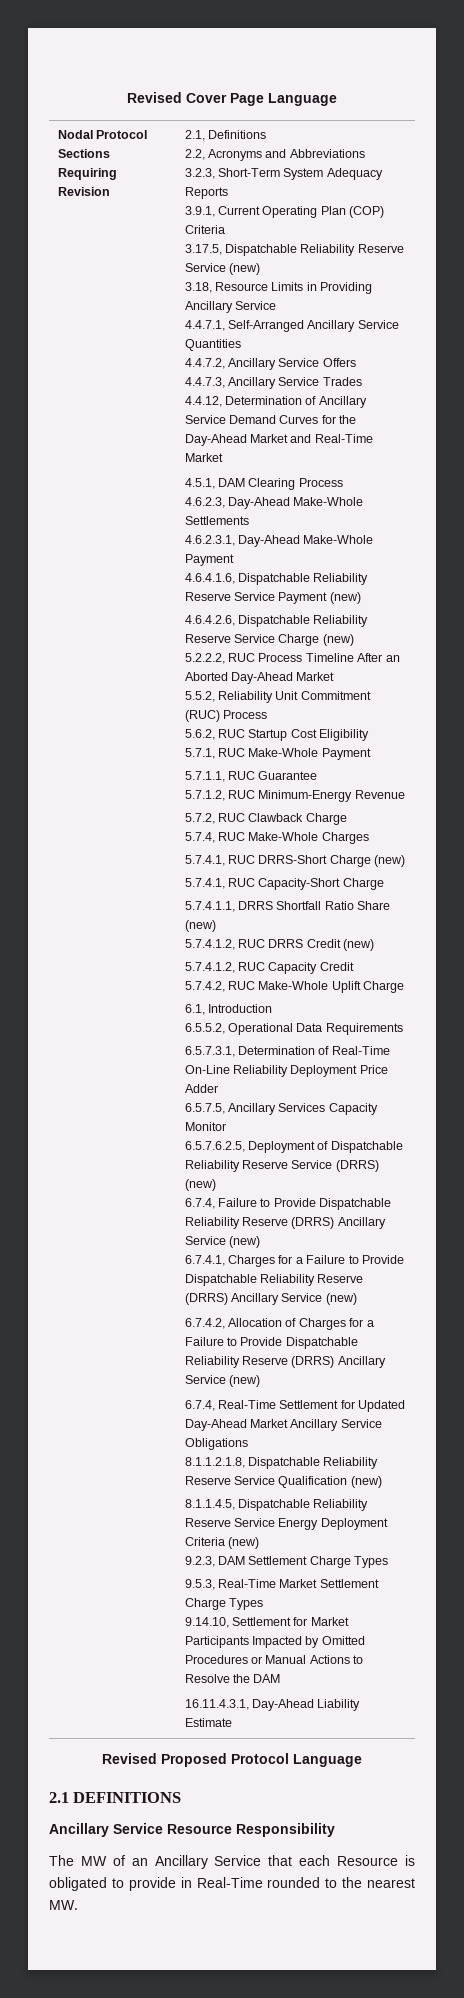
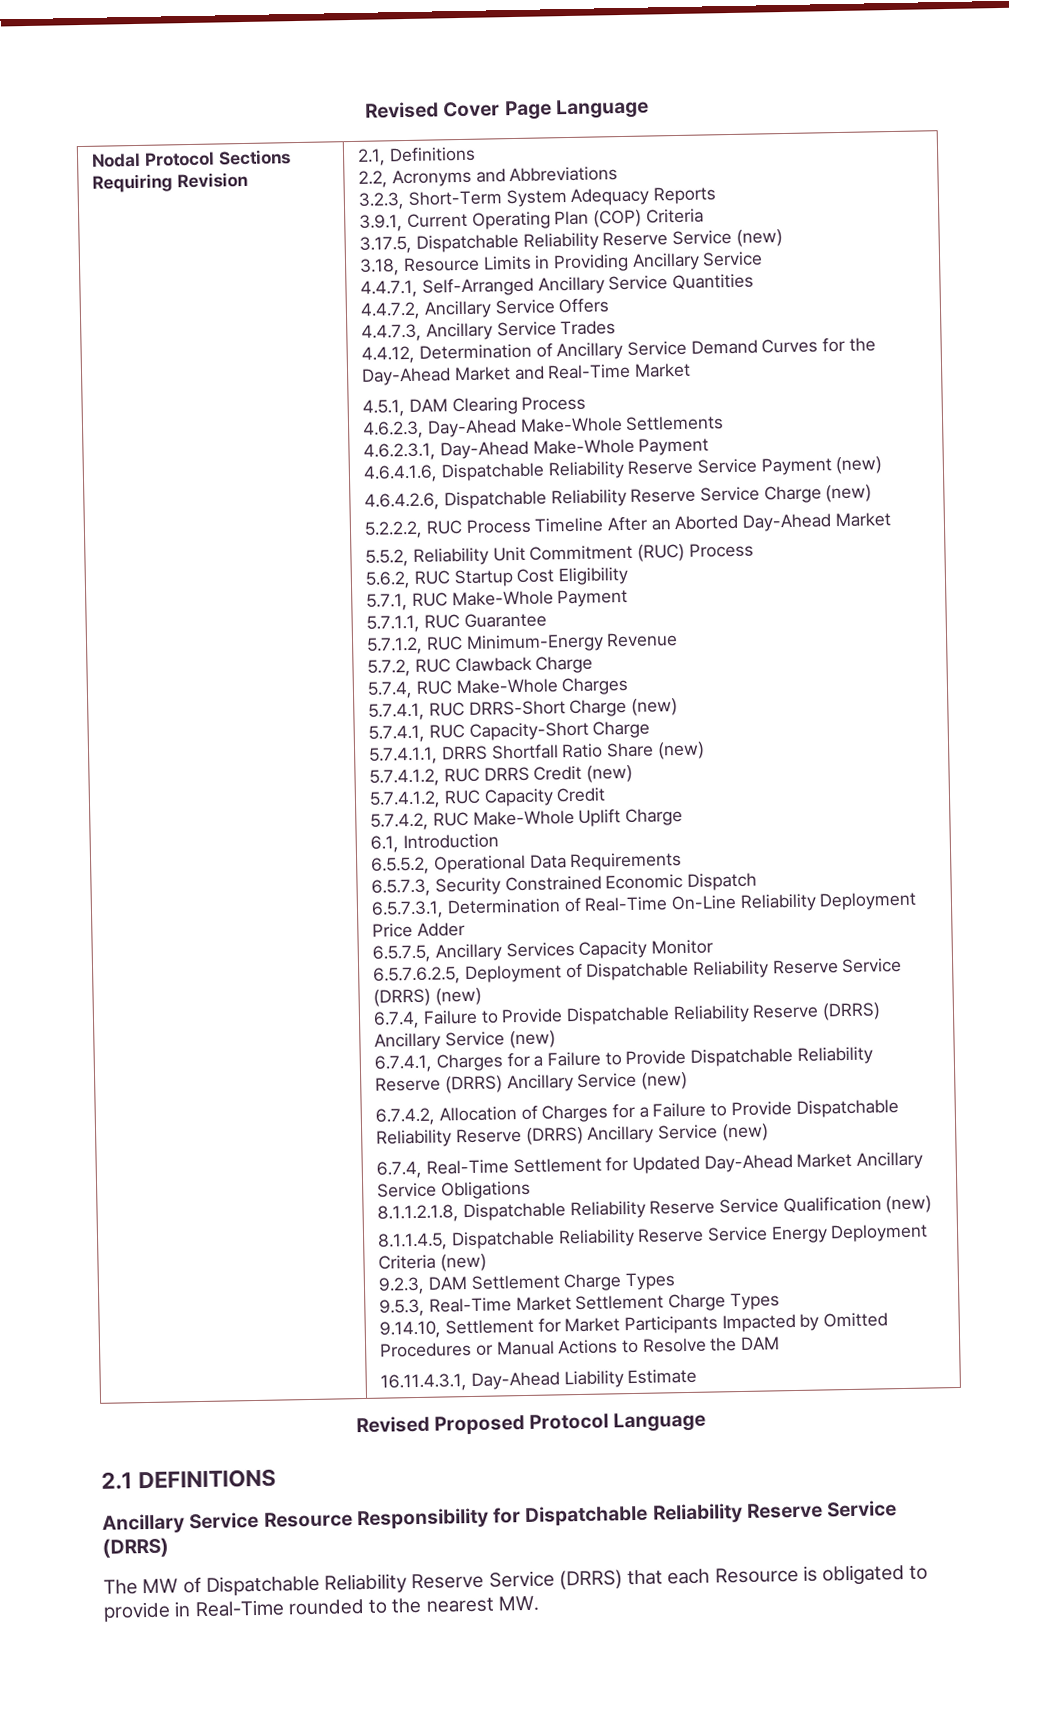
(403, 1029) none -> [371,872,757,897] // 6.5.7.3, Security Constrained Economic Dispatch
[49,1855,262,1869] // The MW of an Ancillary Service -> [493,1500,898,1527] [102,1537,169,1558] [103,1569,623,1596] for Dispatchable Reliability Reserve Service (DRRS) // The MW of Dispatchable Reliability Reserve Service (DRRS)

